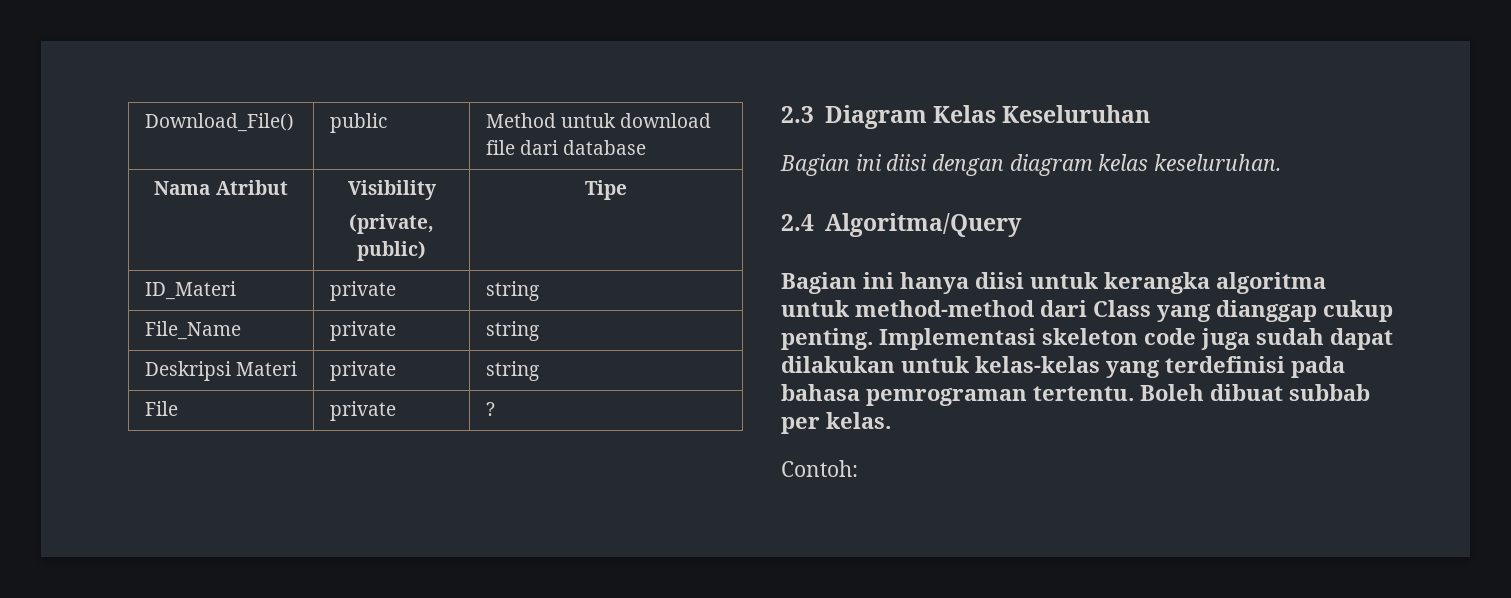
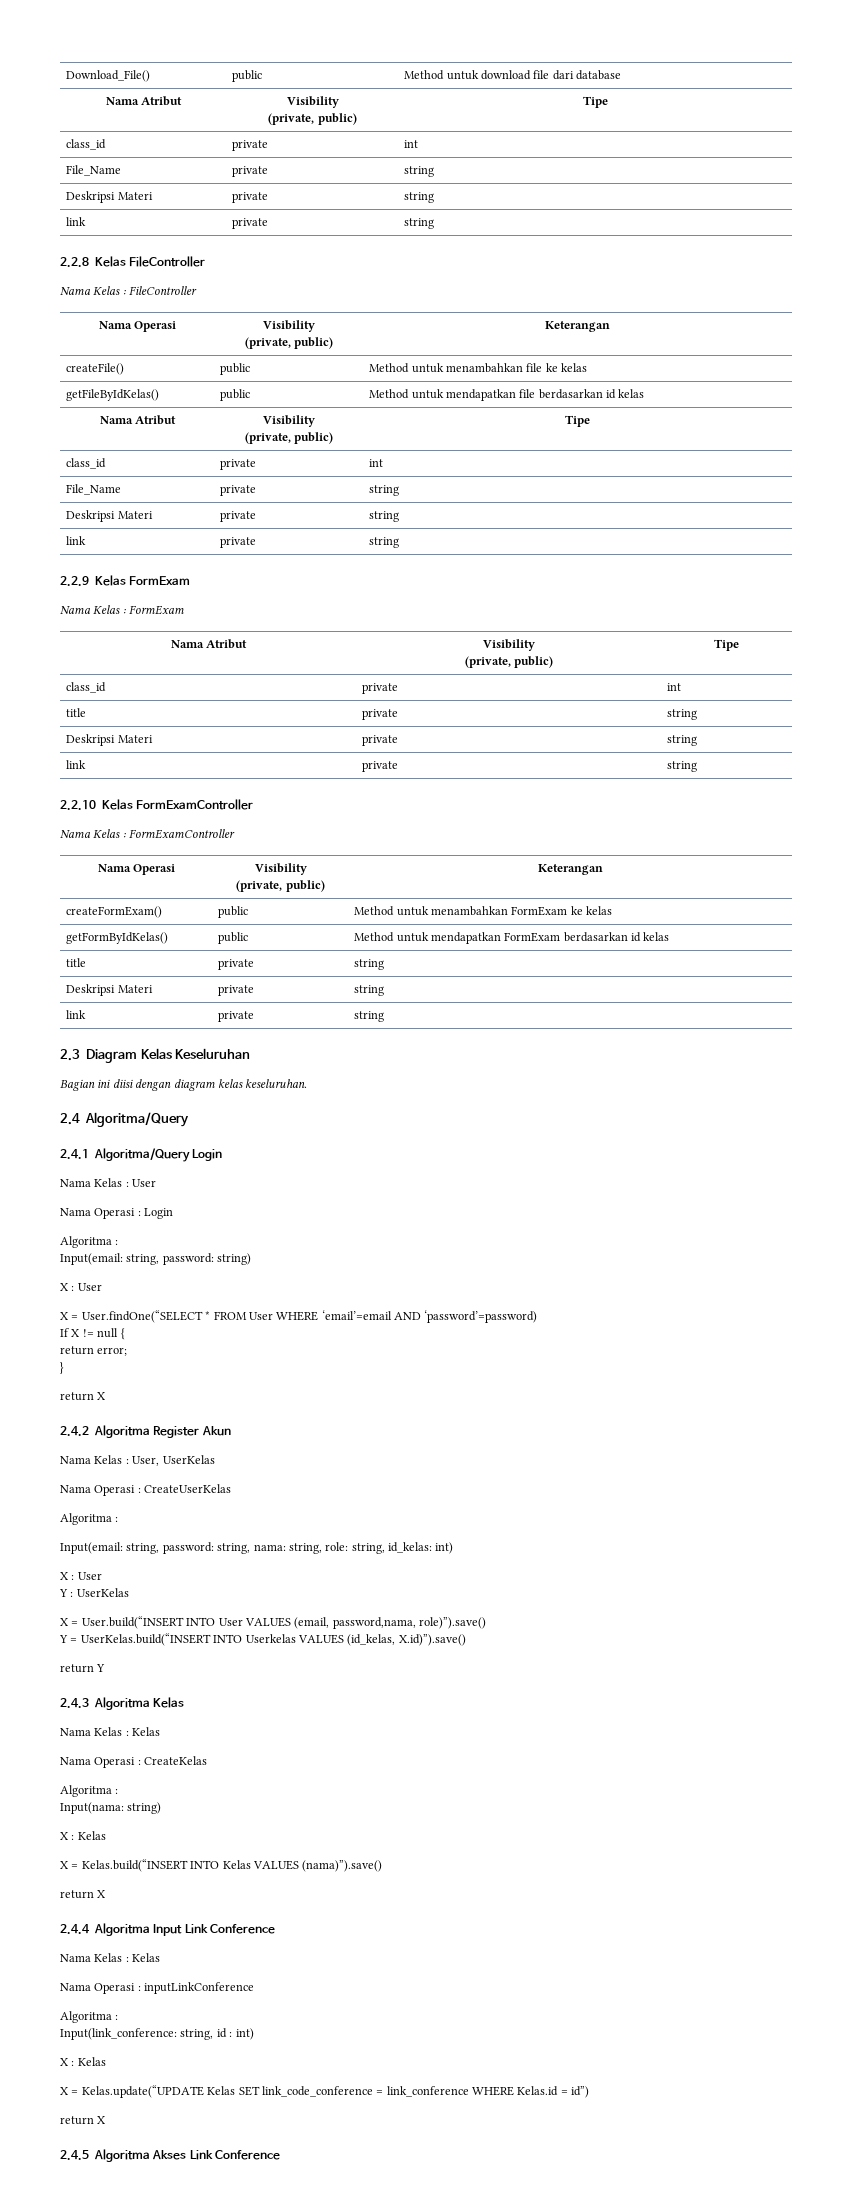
[144,281,236,300] [329,281,396,301] [485,281,539,301] [144,321,241,340] [329,321,396,341] [485,321,539,341] [144,361,297,381] [329,361,396,381] [485,361,539,381] [144,401,178,416] [329,401,396,421] [485,402,495,416] ID_Materi | private | string // File_Name | private | string // Deskripsi Materi | private | string // File | private | ? -> [66,139,107,150] [232,140,269,151] [404,140,419,148] [66,165,122,176] [232,166,269,177] [404,166,435,177] [66,191,153,203] [232,192,269,203] [404,192,435,203] [66,217,87,226] [232,218,269,229] [404,218,435,229] [60,256,206,267] [60,286,198,295] [98,321,177,332] [263,320,315,332] [244,337,334,349] [545,321,610,332] [66,363,125,375] [220,363,251,375] [369,363,588,373] [66,389,160,401] [220,389,251,401] [369,389,645,401] [99,415,177,425] [263,415,315,427] [244,432,334,444] [565,415,590,427] [66,458,107,469] [220,459,257,470] [369,459,384,467] [66,484,122,495] [220,485,257,496] [369,485,400,496] [66,510,153,522] [220,511,257,522] [369,511,400,522] [66,536,87,545] [220,537,257,548] [369,537,400,548] [60,575,191,586] [60,605,185,615] [170,639,248,649] [483,639,535,651] [464,656,554,668] [714,639,739,651] [66,682,107,693] [362,683,399,694] [667,683,682,691] [66,708,87,717] [362,709,399,720] [667,709,698,720] [66,734,153,746] [362,735,399,746] [667,735,698,746] [66,760,87,769] [362,761,399,772] [667,761,698,772] [60,799,254,810] [60,829,236,839] [97,864,176,875] [254,863,307,875] [236,880,325,892] [537,864,603,875] [66,906,163,918] [218,906,249,918] [354,906,613,916] [66,932,169,944] [218,932,249,944] [354,932,670,944] [66,958,87,967] [218,959,255,970] [354,959,385,970] [66,984,153,996] [218,985,255,996] [354,985,385,996] [66,1010,87,1019] [218,1011,255,1022] [354,1011,385,1022] class_id | private | int // File_Name | private | string // Deskripsi Materi | private | string // link | private | string // 2.2.8 Kelas FileController // Nama Kelas : FileController // Nama Operasi | Visibility // (private, public) | Keterangan // createFile() | public | Method untuk menambahkan file ke kelas // getFileByIdKelas() | public | Method untuk mendapatkan file berdasarkan id kelas // Nama Atribut | Visibility // (private, public) | Tipe // class_id | private | int // File_Name | private | string // Deskripsi Materi | private | string // link | private | string // 2.2.9 Kelas FormExam // Nama Kelas : FormExam // Nama Atribut | Visibility // (private, public) | Tipe // class_id | private | int // title | private | string // Deskripsi Materi | private | string // link | private | string // 2.2.10 Kelas FormExamController // Nama Kelas : FormExamController // Nama Operasi | Visibility // (private, public) | Keterangan // createFormExam() | public | Method untuk menambahkan FormExam ke kelas // getFormByIdKelas() | public | Method untuk mendapatkan FormExam berdasarkan id kelas // title | private | string // Deskripsi Materi | private | string // link | private | string
[781,272,1326,294] [781,300,1393,322] [781,328,1393,350] [781,356,1345,378] [781,384,1370,406] [781,412,891,434] [781,460,858,477] Bagian ini hanya diisi untuk kerangka algoritma untuk method-method dari Class yang dianggap cukup penting. Implementasi skeleton code juga sudah dapat dilakukan untuk kelas-kelas yang terdefinisi pada bahasa pemrograman tertentu. Boleh dibuat subbab per kelas. // Contoh: -> [60,1148,223,1162] [60,1178,157,1187] [60,1208,174,1219] [60,1236,119,1248] [60,1253,252,1265] [60,1283,102,1291] [60,1310,538,1323] [60,1328,125,1340] [60,1346,128,1356] [60,1362,64,1374] [60,1392,107,1401] [60,1425,231,1438] [60,1455,215,1466] [60,1484,232,1496] [60,1513,119,1525] [60,1542,454,1554] [60,1572,102,1580] [59,1588,129,1597] [60,1616,486,1629] [59,1633,466,1646] [60,1664,106,1673] [60,1697,185,1710] [60,1727,161,1736] [60,1756,208,1768] [60,1785,119,1797] [60,1802,162,1814] [60,1831,106,1840] [60,1859,383,1872] [60,1890,107,1899] [60,1923,275,1936] [60,1953,161,1962] [60,1982,255,1994] [60,2011,119,2023] [60,2028,254,2040] [60,2057,106,2066] [60,2085,590,2098] [60,2116,107,2125] [60,2149,280,2162] 2.4.1 Algoritma/Query Login // Nama Kelas : User // Nama Operasi : Login // Algoritma : // Input(email: string, password: string) // X : User // X = User.findOne(“SELECT * FROM User WHERE ‘email’=email AND ‘password’=password) // If X != null { // return error; // } // return X // 2.4.2 Algoritma Register Akun // Nama Kelas : User, UserKelas // Nama Operasi : CreateUserKelas // Algoritma : // Input(email: string, password: string, nama: string, role: string, id_kelas: int) // X : User // Y : UserKelas // X = User.build(“INSERT INTO User VALUES (email, password,nama, role)”).save() // Y = UserKelas.build(“INSERT INTO Userkelas VALUES (id_kelas, X.id)”).save() // return Y // 2.4.3 Algoritma Kelas // Nama Kelas : Kelas // Nama Operasi : CreateKelas // Algoritma : // Input(nama: string) // X : Kelas // X = Kelas.build(“INSERT INTO Kelas VALUES (nama)”).save() // return X // 2.4.4 Algoritma Input Link Conference // Nama Kelas : Kelas // Nama Operasi : inputLinkConference // Algoritma : // Input(link_conference: string, id : int) // X : Kelas // X = Kelas.update(“UPDATE Kelas SET link_code_conference = link_conference WHERE Kelas.id = id”) // return X // 2.4.5 Algoritma Akses Link Conference

